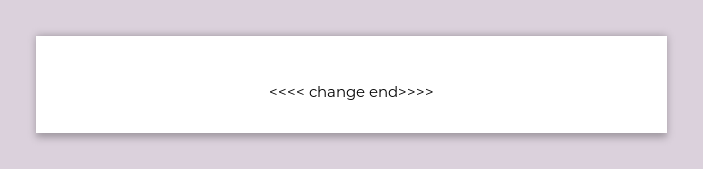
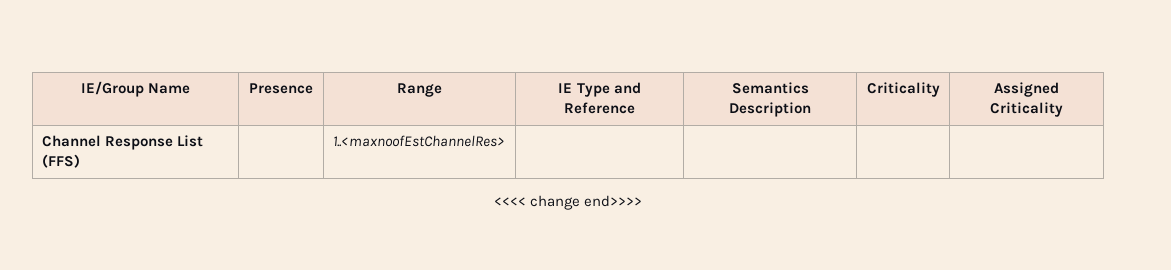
(268, 92) none -> [80,81,191,97] [249,83,313,94] [397,83,442,97] [558,82,641,97] [564,102,635,114] [731,82,809,94] [729,102,811,117] [866,82,940,97] [994,82,1059,97] [990,102,1063,117] [41,135,203,150] [41,154,80,168] [332,135,505,147] IE/Group Name | Presence | Range | IE Type and Reference | Semantics Description | Criticality | Assigned Criticality // Channel Response List (FFS) | | 1..<maxnoofEstChannelRes> | | | | //

